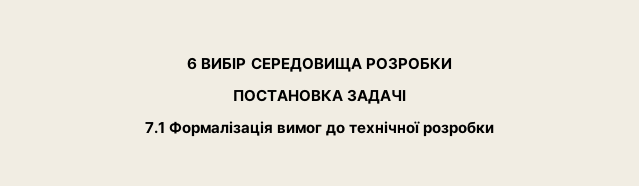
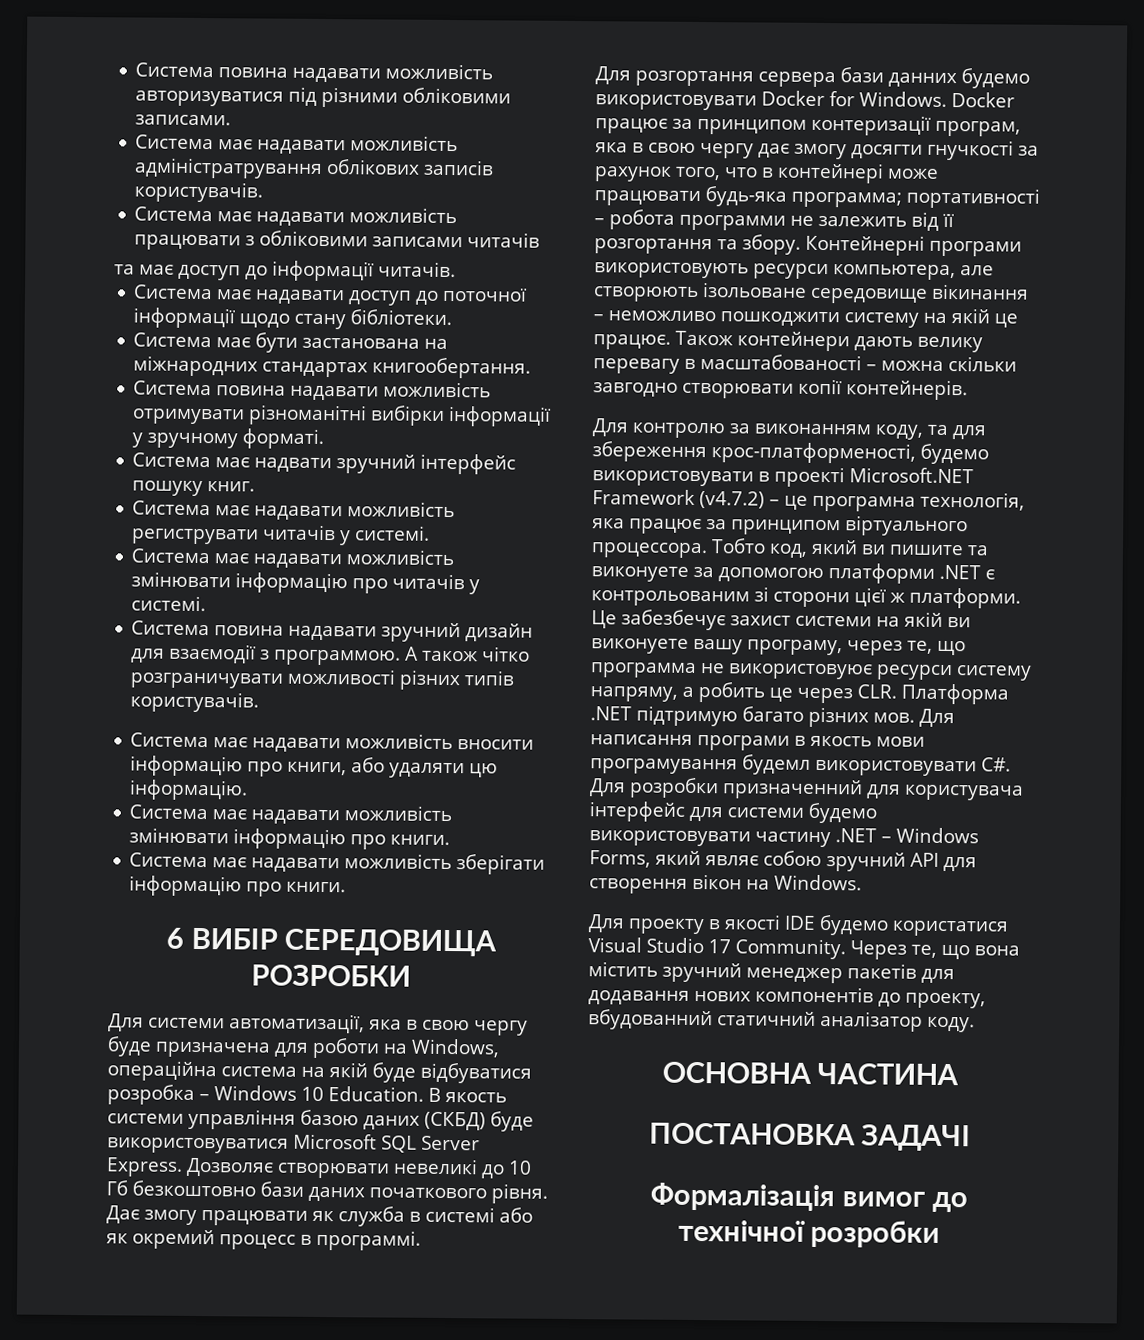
[187,57,452,72] 6 ВИБІР СЕРЕДОВИЩА РОЗРОБКИ -> [135,62,494,83] [135,86,512,108] [135,114,232,126] [135,134,459,155] [134,157,495,179] [134,181,264,203] [134,206,458,227] [134,230,541,251] [114,260,456,282] [133,284,529,306] [133,307,453,330] [133,332,449,353] [133,355,532,379] [133,380,492,401] [132,404,553,427] [132,428,325,450] [132,452,517,475] [132,480,256,497] [132,500,456,521] [132,524,431,546] [131,548,455,569] [131,571,481,595] [131,595,207,612] [131,620,534,643] [131,643,531,666] [130,668,515,691] [130,691,260,713] [130,732,535,753] [130,755,499,779] [129,779,249,801] [129,804,453,825] [129,827,451,850] [129,852,546,875] [129,875,347,897] [165,927,498,957] [251,964,411,987] [108,1013,528,1036] [107,1036,500,1059] [107,1060,532,1084] [107,1084,507,1105] [107,1108,534,1132] [107,1133,480,1154] [106,1157,532,1179] [106,1180,548,1204] [106,1205,533,1227] [106,1229,421,1251] [595,66,1030,89] [595,90,1015,111] [595,114,1021,137] [595,139,1039,161] [594,162,939,184] [594,186,1040,209] [594,209,955,231] [594,234,1022,257] [594,262,994,281] [593,282,1029,304] [593,308,1018,328] [593,330,983,353] [593,354,1017,374] [593,378,968,401] [592,418,986,440] [592,441,989,465] [592,466,974,488] [592,489,1025,512] [592,515,968,537] [591,538,989,559] [591,563,995,584] [591,586,1021,609] [591,609,971,631] [591,638,966,656] [590,662,1032,681] [590,682,1009,705] [590,705,955,728] [590,734,925,751] [590,754,1011,777] [589,777,1024,801] [589,801,877,824] [589,827,979,848] [589,850,977,872] [589,873,862,894] [588,914,1008,937] [588,937,1020,960] [588,961,955,984] [588,986,986,1009] [588,1009,975,1033] [661,1061,960,1086] Система повина надавати можливість авторизуватися під різними обліковими записами. // Система має надавати можливість адміністратрування облікових записів користувачів. // Система має надавати можливість працювати з обліковими записами читачів // та має доступ до інформації читачів. // Система має надавати доступ до поточної інформації щодо стану бібліотеки. // Система має бути застанована на міжнародних стандартах книгообертання. // Система повина надавати можливість отримувати різноманітні вибірки інформації у зручному форматі. // Система має надвати зручний інтерфейс пошуку книг. // Система має надавати можливість региструвати читачів у системі. // Система має надавати можливість змінювати інформацію про читачів у системі. // Система повина надавати зручний дизайн для взаємодії з программою. А також чітко розграничувати можливості різних типів користувачів. // Система має надавати можливість вносити інформацію про книги, або удаляти цю інформацію. // Система має надавати можливість змінювати інформацію про книги. // Система має надавати можливість зберігати інформацію про книги. // 6 ВИБІР СЕРЕДОВИЩА РОЗРОБКИ // Для системи автоматизації, яка в свою чергу буде призначена для роботи на Windows, операційна система на якій буде відбуватися розробка – Windows 10 Education. В якость системи управління базою даних (СКБД) буде використовуватися Microsoft SQL Server Express. Дозволяє створювати невеликі до 10 Гб безкоштовно бази даних початкового рівня. Дає змогу працювати як служба в системі або як окремий процесс в программі. // Для розгортання сервера бази данних будемо використовувати Docker for Windows. Docker працює за принципом контеризації програм, яка в свою чергу дає змогу досягти гнучкості за рахунок того, что в контейнері може працювати будь-яка программа; портативності – робота программи не залежить від її розгортання та збору. Контейнерні програми використовують ресурси компьютера, але створюють ізольоване середовище вікинання – неможливо пошкоджити систему на якій це працює. Також контейнери дають велику перевагу в масштабованості – можна скільки завгодно створювати копії контейнерів. // Для контролю за виконанням коду, та для збереження крос-платформеності, будемо використовувати в проекті Microsoft.NET Framework (v4.7.2) – це програмна технологія, яка працює за принципом віртуального процессора. Тобто код, який ви пишите та виконуете за допомогою платформи .NET є контрольованим зі сторони цієї ж платформи. Це забезбечує захист системи на якій ви виконуете вашу програму, через те, що программа не використовуює ресурси систему напряму, а робить це через CLR. Платформа .NET підтримую багато різних мов. Для написання програми в якость мови програмування будемл використовувати C#. Для розробки призначенний для користувача інтерфейс для системи будемо використовувати частину .NET – Windows Forms, який являє собою зручний API для створення вікон на Windows. // Для проекту в якості IDE будемо користатися Visual Studio 17 Community. Через те, що вона містить зручний менеджер пакетів для додавання нових компонентів до проекту, вбудованний статичний аналізатор коду. // ОСНОВНА ЧАСТИНА
[144,122,165,134] 7.1 -> (972, 1138) none

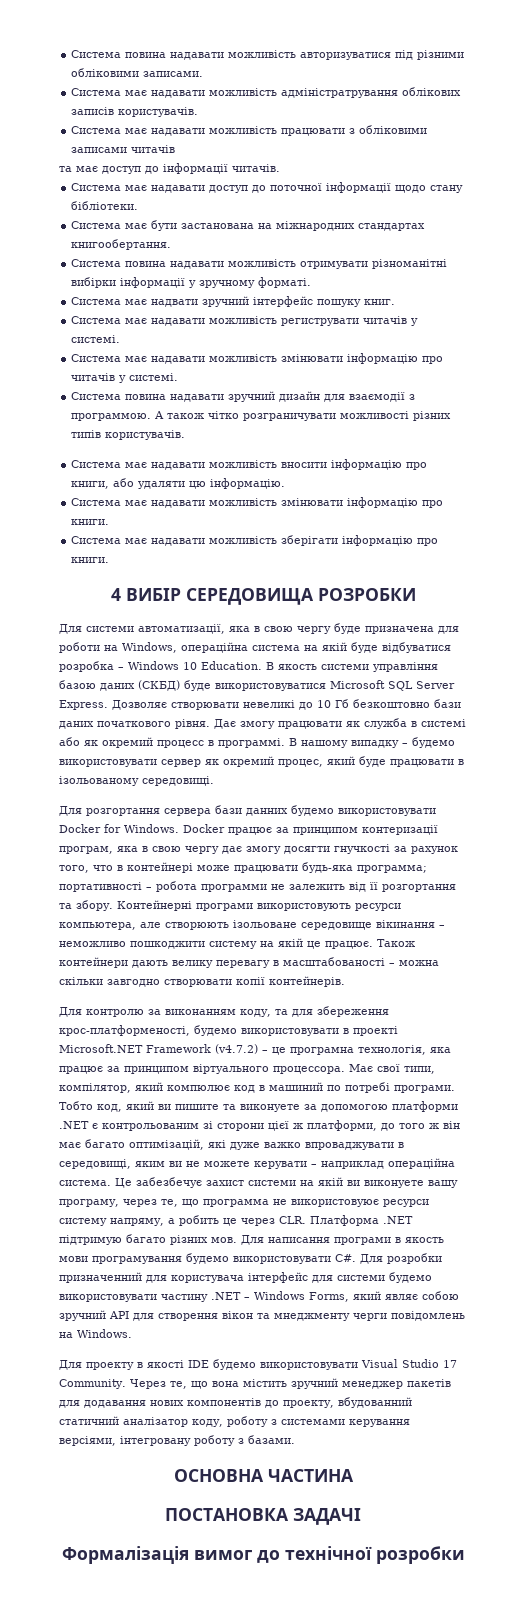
[165,927,184,949] 6 -> [110,588,121,601] 4
(421, 1240) none -> [289,737,455,748] [59,756,464,767] [59,776,214,786] В нашому випадку – будемо використовувати сервер як окремий процес, який буде працювати в ізольованому середовищі.
(708, 550) none -> [349,1064,435,1074] [59,1082,455,1093] Має свої типи, компілятор, який компюлює код в машиний по потребі програми.
[909,587,1021,609] платформи. -> [307,1120,460,1131] [59,1139,404,1150] [59,1158,455,1169] [59,1180,111,1186] платформи, до того ж він має багато оптимізацій, які дуже важко впроваджувати в середовищі, яким ви не можете керувати – наприклад операційна система.
[742,754,811,775] будемл -> [186,1253,229,1264] будемо
(742, 881) none -> [257,1311,465,1321] та мнеджменту черги повідомлень
[892,920,1008,937] користатися -> [260,1362,358,1370] використовувати
[927,1016,975,1033] коду. -> [192,1416,410,1427] [59,1435,295,1446] коду, роботу з системами керування версіями, інтегровану роботу з базами.

